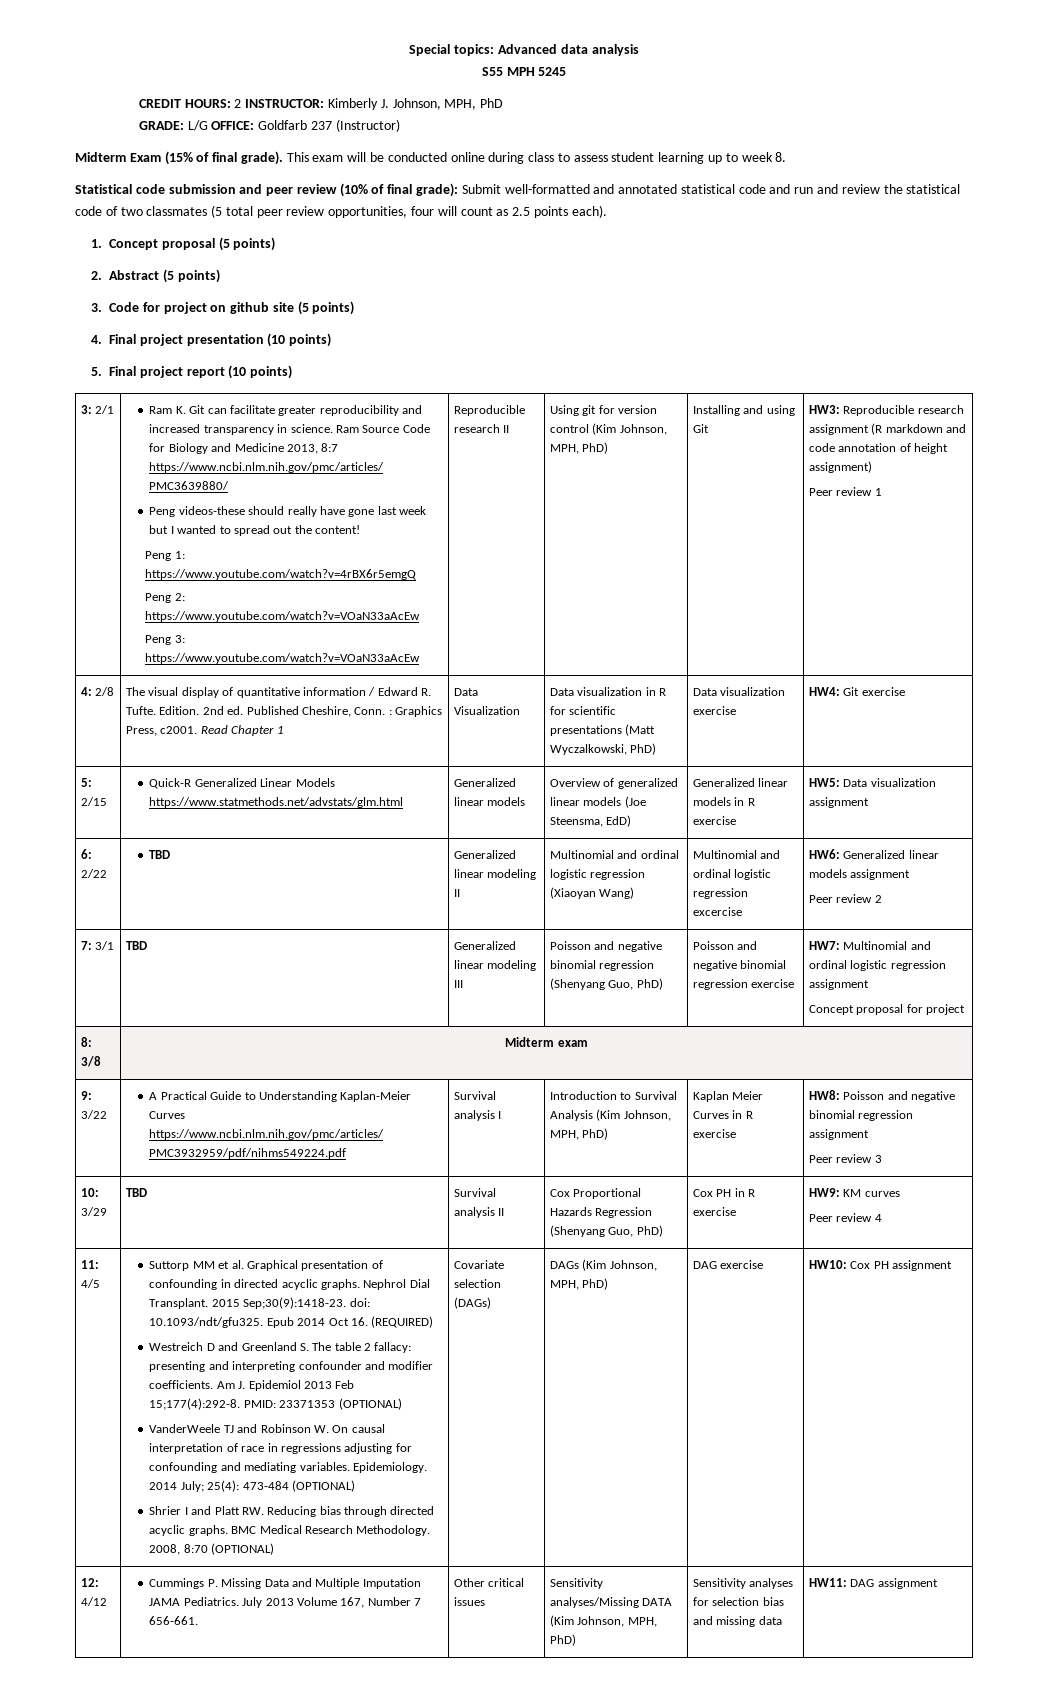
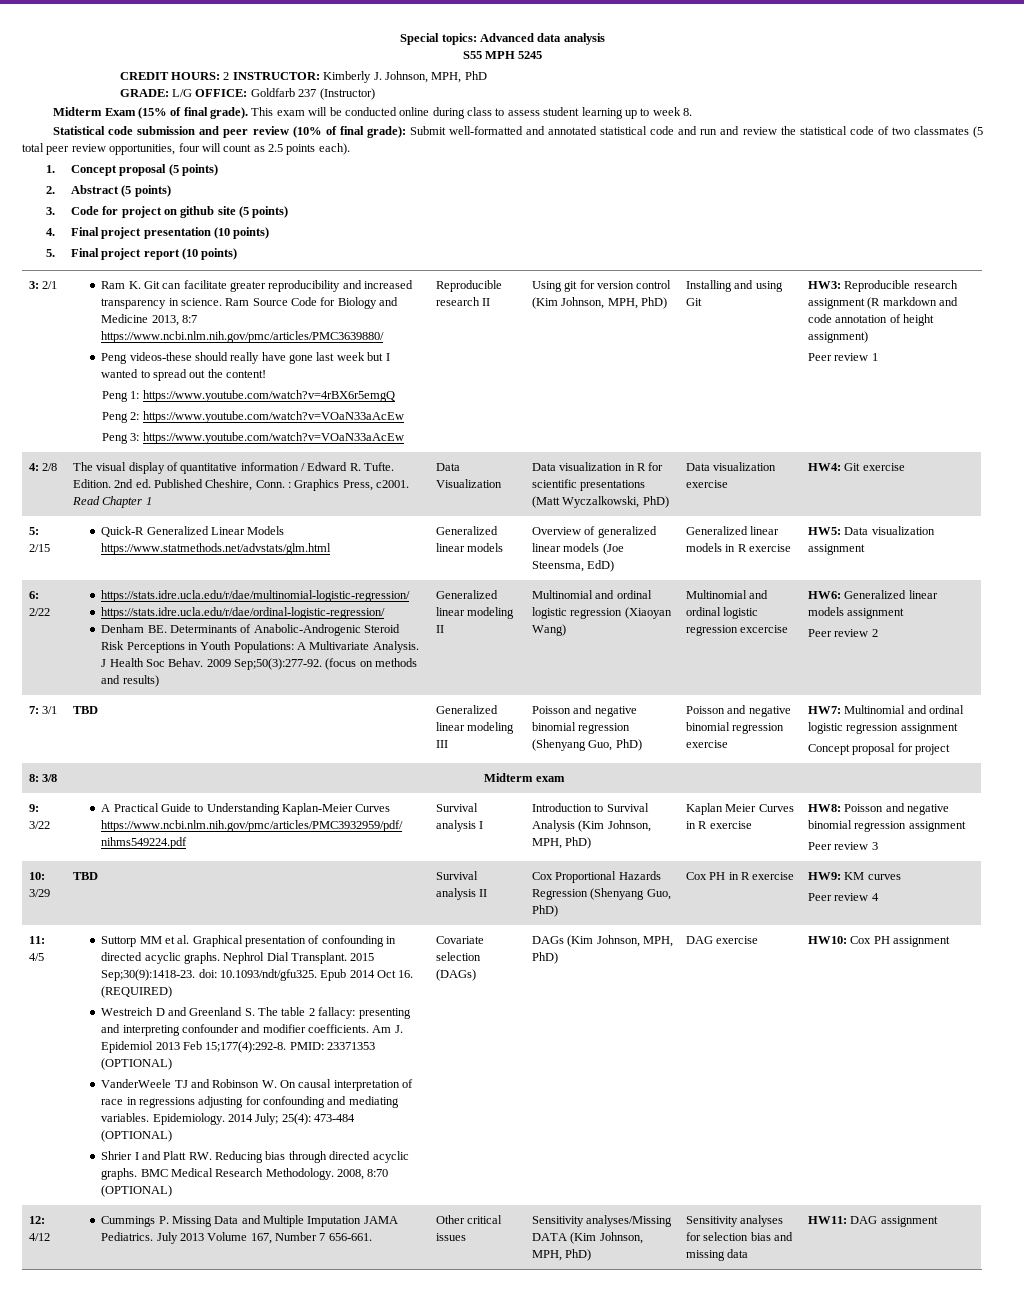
[149,850,171,859] TBD -> [101,590,411,602] [101,607,386,619] [101,624,401,636] [101,641,419,653] [101,658,418,670] [101,675,159,687] https://stats.idre.ucla.edu/r/dae/multinomial-logistic-regression/ // https://stats.idre.ucla.edu/r/dae/ordinal-logistic-regression/ // Denham BE. Determinants of Anabolic-Androgenic Steroid Risk Perceptions in Youth Populations: A Multivariate Analysis. J Health Soc Behav. 2009 Sep;50(3):277-92. (focus on methods and results)

